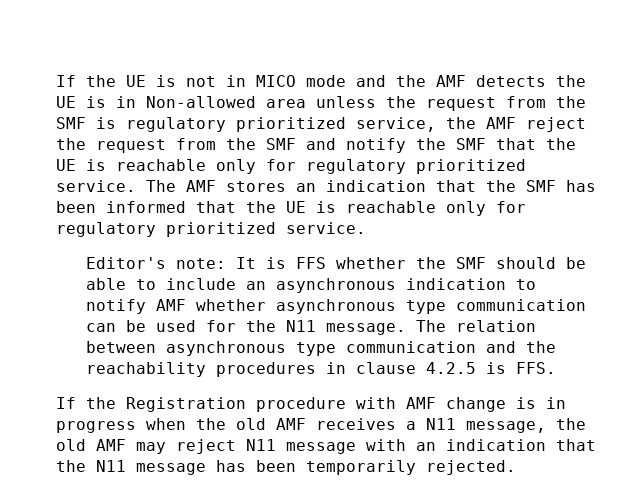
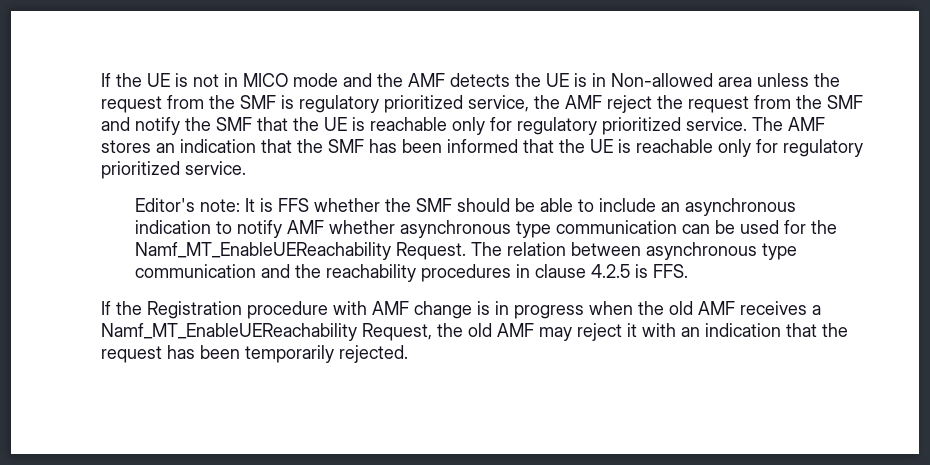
[286,320,407,335] N11 message. -> [135,242,467,260] Namf_MT_EnableUEReachability Request.
[425,418,546,433] N11 message, -> [100,323,432,341] Namf_MT_EnableUEReachability Request,
[245,439,356,454] N11 message -> [626,323,637,337] it
[95,460,206,475] N11 message -> [100,346,162,363] request

